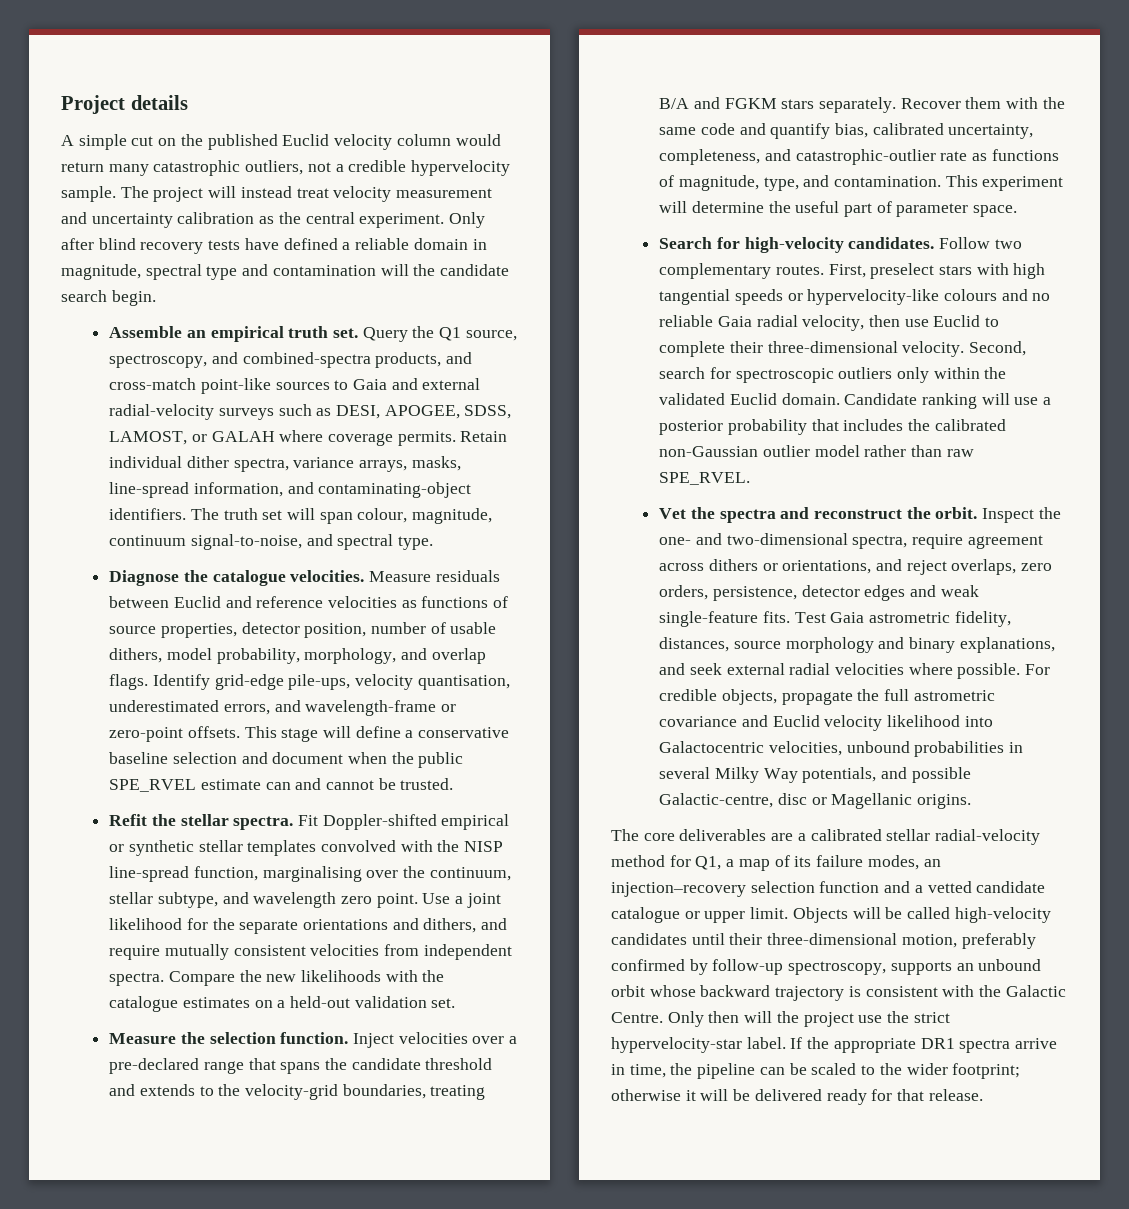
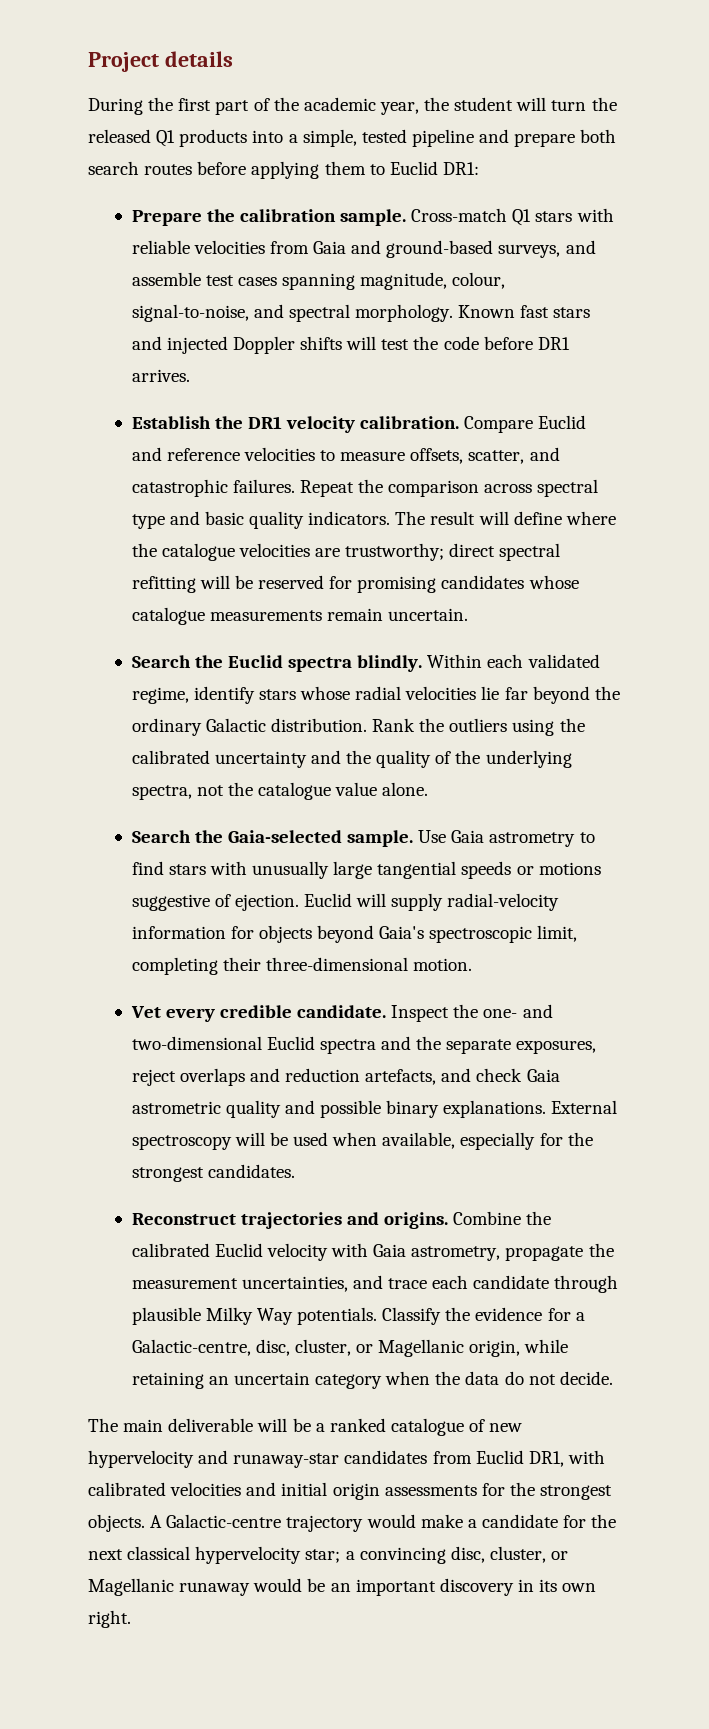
[61,134,501,150] [61,160,511,176] [61,186,493,202] [61,212,486,228] [61,238,487,254] [61,264,510,280] [61,290,156,306] [109,326,517,342] [109,352,473,368] [109,378,481,394] [109,404,512,420] [109,430,508,446] [109,456,461,472] [109,482,472,498] [109,508,493,524] [109,534,434,550] [109,570,500,586] [109,596,509,608] [109,622,497,638] [109,648,486,664] [109,674,510,690] [109,700,457,716] [109,726,510,742] [109,752,464,768] [109,778,454,792] [109,814,510,830] [109,840,504,856] [109,866,511,882] [109,892,501,908] [109,918,508,934] [109,944,512,960] [109,970,445,986] [109,996,456,1012] [109,1032,518,1048] [109,1058,493,1074] [109,1084,486,1100] [659,97,1065,113] [659,123,1034,139] [659,149,1059,165] [659,175,1064,191] [659,201,1018,217] [659,237,1022,253] [659,263,1046,279] [659,289,1051,305] [659,315,1000,331] [659,341,1027,357] [659,367,1007,383] [659,393,1052,409] [659,419,1006,435] [659,445,974,457] [659,472,751,485] [659,507,978,523] A simple cut on the published Euclid velocity column would return many catastrophic outliers, not a credible hypervelocity sample. The project will instead treat velocity measurement and uncertainty calibration as the central experiment. Only after blind recovery tests have defined a reliable domain in magnitude, spectral type and contamination will the candidate search begin. // Assemble an empirical truth set. Query the Q1 source, spectroscopy, and combined-spectra products, and cross-match point-like sources to Gaia and external radial-velocity surveys such as DESI, APOGEE, SDSS, LAMOST, or GALAH where coverage permits. Retain individual dither spectra, variance arrays, masks, line-spread information, and contaminating-object identifiers. The truth set will span colour, magnitude, continuum signal-to-noise, and spectral type. // Diagnose the catalogue velocities. Measure residuals between Euclid and reference velocities as functions of source properties, detector position, number of usable dithers, model probability, morphology, and overlap flags. Identify grid-edge pile-ups, velocity quantisation, underestimated errors, and wavelength-frame or zero-point offsets. This stage will define a conservative baseline selection and document when the public SPE_RVEL estimate can and cannot be trusted. // Refit the stellar spectra. Fit Doppler-shifted empirical or synthetic stellar templates convolved with the NISP line-spread function, marginalising over the continuum, stellar subtype, and wavelength zero point. Use a joint likelihood for the separate orientations and dithers, and require mutually consistent velocities from independent spectra. Compare the new likelihoods with the catalogue estimates on a held-out validation set. // Measure the selection function. Inject velocities over a pre-declared range that spans the candidate threshold and extends to the velocity-grid boundaries, treating B/A and FGKM stars separately. Recover them with the same code and quantify bias, calibrated uncertainty, completeness, and catastrophic-outlier rate as functions of magnitude, type, and contamination. This experiment will determine the useful part of parameter space. // Search for high-velocity candidates. Follow two complementary routes. First, preselect stars with high tangential speeds or hypervelocity-like colours and no reliable Gaia radial velocity, then use Euclid to complete their three-dimensional velocity. Second, search for spectroscopic outliers only within the validated Euclid domain. Candidate ranking will use a posterior probability that includes the calibrated non-Gaussian outlier model rather than raw SPE_RVEL. // Vet the spectra and reconstruct the orbit. -> [88,97,617,115] [88,129,617,147] [88,161,479,179] [131,208,614,226] [131,240,596,258] [131,272,506,290] [131,304,591,322] [131,336,570,354] [131,369,190,382] [131,415,587,433] [131,447,560,464] [131,479,599,497] [131,511,616,529] [131,543,561,561] [131,575,579,593] [131,607,469,625] [131,654,600,672] [131,686,620,704] [131,718,585,736] [131,750,572,768] [131,782,429,800] [131,830,595,847] [131,861,601,879] [131,893,560,911] [131,925,578,943] [131,957,473,975] [130,1005,387,1022] During the first part of the academic year, the student will turn the released Q1 products into a simple, tested pipeline and prepare both search routes before applying them to Euclid DR1: // Prepare the calibration sample. Cross-match Q1 stars with reliable velocities from Gaia and ground-based surveys, and assemble test cases spanning magnitude, colour, signal-to-noise, and spectral morphology. Known fast stars and injected Doppler shifts will test the code before DR1 arrives. // Establish the DR1 velocity calibration. Compare Euclid and reference velocities to measure offsets, scatter, and catastrophic failures. Repeat the comparison across spectral type and basic quality indicators. The result will define where the catalogue velocities are trustworthy; direct spectral refitting will be reserved for promising candidates whose catalogue measurements remain uncertain. // Search the Euclid spectra blindly. Within each validated regime, identify stars whose radial velocities lie far beyond the ordinary Galactic distribution. Rank the outliers using the calibrated uncertainty and the quality of the underlying spectra, not the catalogue value alone. // Search the Gaia-selected sample. Use Gaia astrometry to find stars with unusually large tangential speeds or motions suggestive of ejection. Euclid will supply radial-velocity information for objects beyond Gaia's spectroscopic limit, completing their three-dimensional motion. // Vet every credible candidate.
[852,534,1043,549] [659,559,1053,575] [659,585,979,601] [659,611,1011,627] [659,637,1055,653] [659,663,1051,679] [659,689,995,705] [659,715,993,731] [659,741,1024,757] [659,767,971,783] [659,793,972,809] [611,829,1041,845] [611,855,941,871] [611,881,1046,897] [611,907,1051,923] [611,933,1036,949] [611,959,1042,975] [611,985,1066,1001] [611,1011,950,1027] [611,1037,1058,1053] [611,1063,1021,1079] [611,1089,983,1105] spectra, require agreement across dithers or orientations, and reject overlaps, zero orders, persistence, detector edges and weak single-feature fits. Test Gaia astrometric fidelity, distances, source morphology and binary explanations, and seek external radial velocities where possible. For credible objects, propagate the full astrometric covariance and Euclid velocity likelihood into Galactocentric velocities, unbound probabilities in several Milky Way potentials, and possible Galactic-centre, disc or Magellanic origins. // The core deliverables are a calibrated stellar radial-velocity method for Q1, a map of its failure modes, an injection–recovery selection function and a vetted candidate catalogue or upper limit. Objects will be called high-velocity candidates until their three-dimensional motion, preferably confirmed by follow-up spectroscopy, supports an unbound orbit whose backward trajectory is consistent with the Galactic Centre. Only then will the project use the strict hypervelocity-star label. If the appropriate DR1 spectra arrive in time, the pipeline can be scaled to the wider footprint; otherwise it will be delivered ready for that release. -> [266,1036,597,1054] [131,1068,560,1086] [131,1100,618,1118] [131,1132,593,1150] [131,1164,295,1182] [131,1211,552,1229] [131,1243,614,1261] [131,1275,619,1293] [131,1307,585,1325] [131,1339,569,1357] [131,1371,613,1389] [88,1418,523,1436] [88,1450,605,1468] [88,1482,613,1500] [88,1514,617,1532] [88,1546,569,1564] [88,1578,597,1596] [88,1610,131,1628] Euclid spectra and the separate exposures, reject overlaps and reduction artefacts, and check Gaia astrometric quality and possible binary explanations. External spectroscopy will be used when available, especially for the strongest candidates. // Reconstruct trajectories and origins. Combine the calibrated Euclid velocity with Gaia astrometry, propagate the measurement uncertainties, and trace each candidate through plausible Milky Way potentials. Classify the evidence for a Galactic-centre, disc, cluster, or Magellanic origin, while retaining an uncertain category when the data do not decide. // The main deliverable will be a ranked catalogue of new hypervelocity and runaway-star candidates from Euclid DR1, with calibrated velocities and initial origin assessments for the strongest objects. A Galactic-centre trajectory would make a candidate for the next classical hypervelocity star; a convincing disc, cluster, or Magellanic runaway would be an important discovery in its own right.

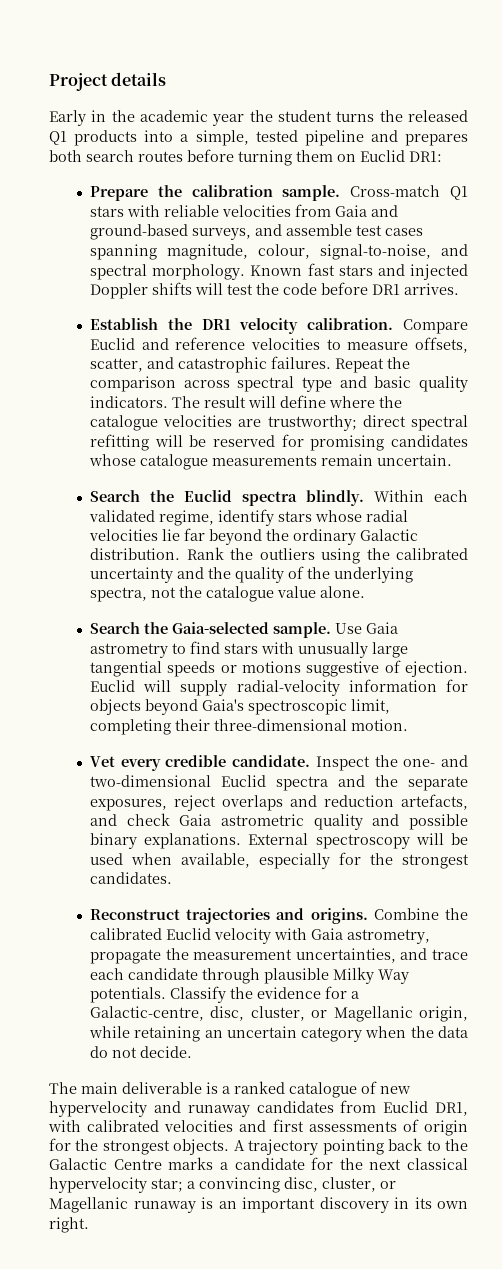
[88,97,270,115] During the first part of -> [49,110,107,126] Early in
[379,102,419,115] year, -> [212,114,245,126] year
[516,97,587,111] will turn -> [336,111,375,122] turns
[514,133,576,147] prepare -> [405,134,468,146] prepares
[251,161,385,179] applying them to -> [238,150,356,166] turning them on
[257,1418,311,1432] will be -> [206,1082,218,1094] is
[233,1453,340,1468] runaway-star -> [187,1105,250,1117] runaway
[281,1482,477,1500] initial origin assessments -> [272,1119,469,1136] first assessments of origin
[166,1514,463,1532] Galactic-centre trajectory would make -> [248,1138,469,1155] [49,1157,214,1170] trajectory pointing back to the Galactic Centre marks
[253,1578,326,1592] would be -> [201,1197,213,1209] is

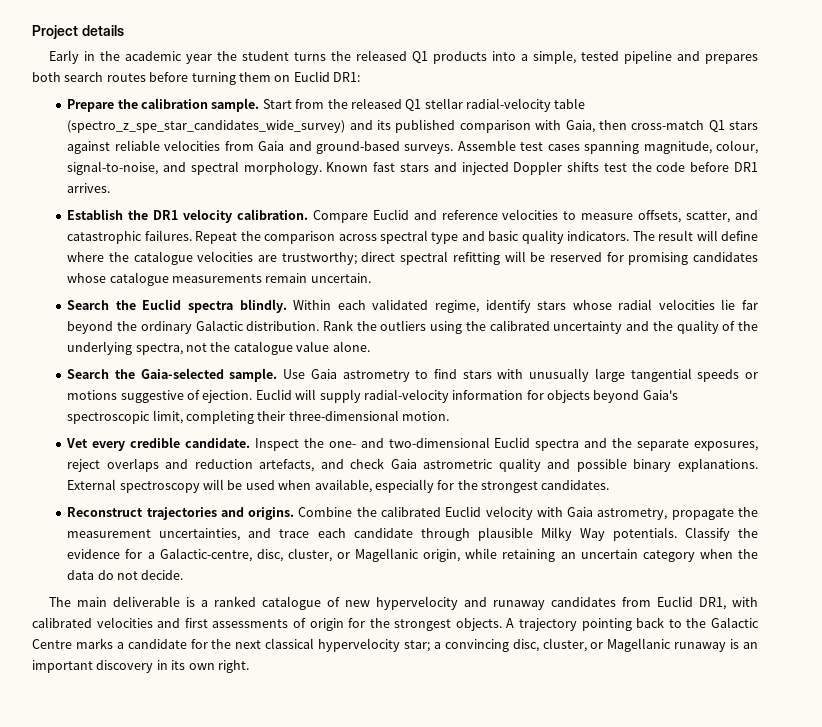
[350,185,441,197] Cross-match -> [262,98,586,112] [67,119,705,133] Start from the released Q1 stellar radial-velocity table (spectro_z_spe_star_candidates_wide_survey) and its published comparison with Gaia, then cross-match
[127,205,161,217] with -> [67,141,111,154] against
[192,224,353,240] surveys, and assemble -> [404,140,516,154] surveys. Assemble
[195,283,224,295] will -> (600, 167) none

